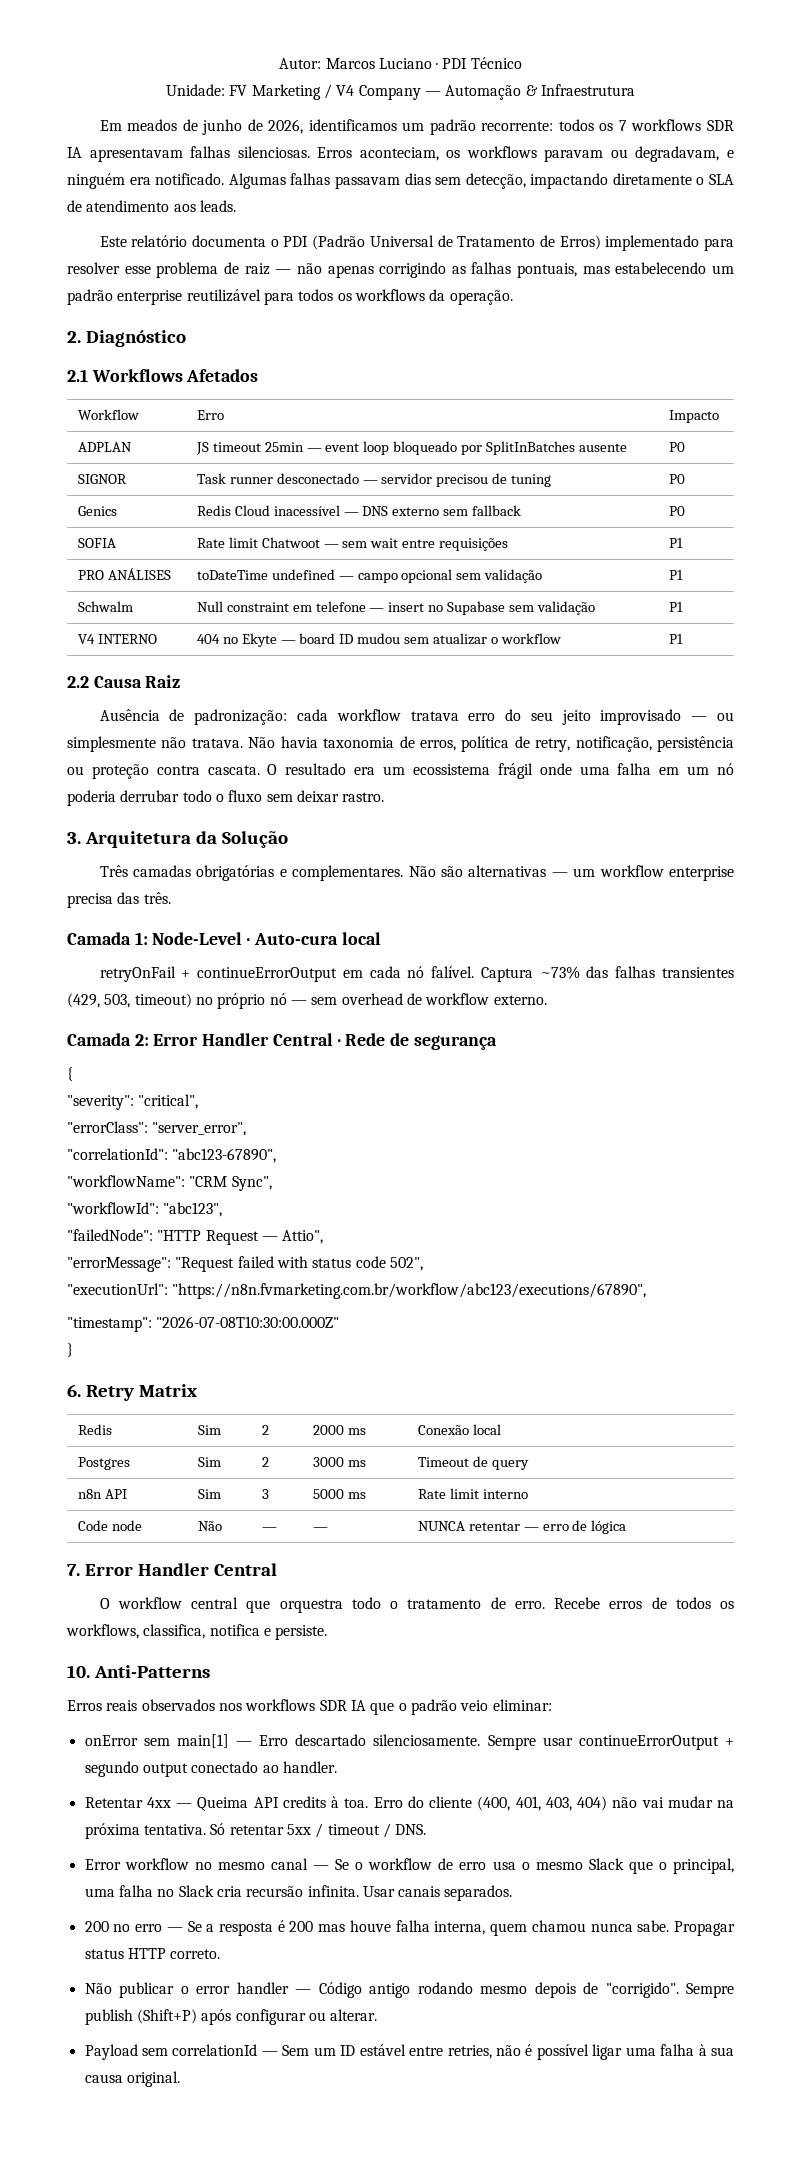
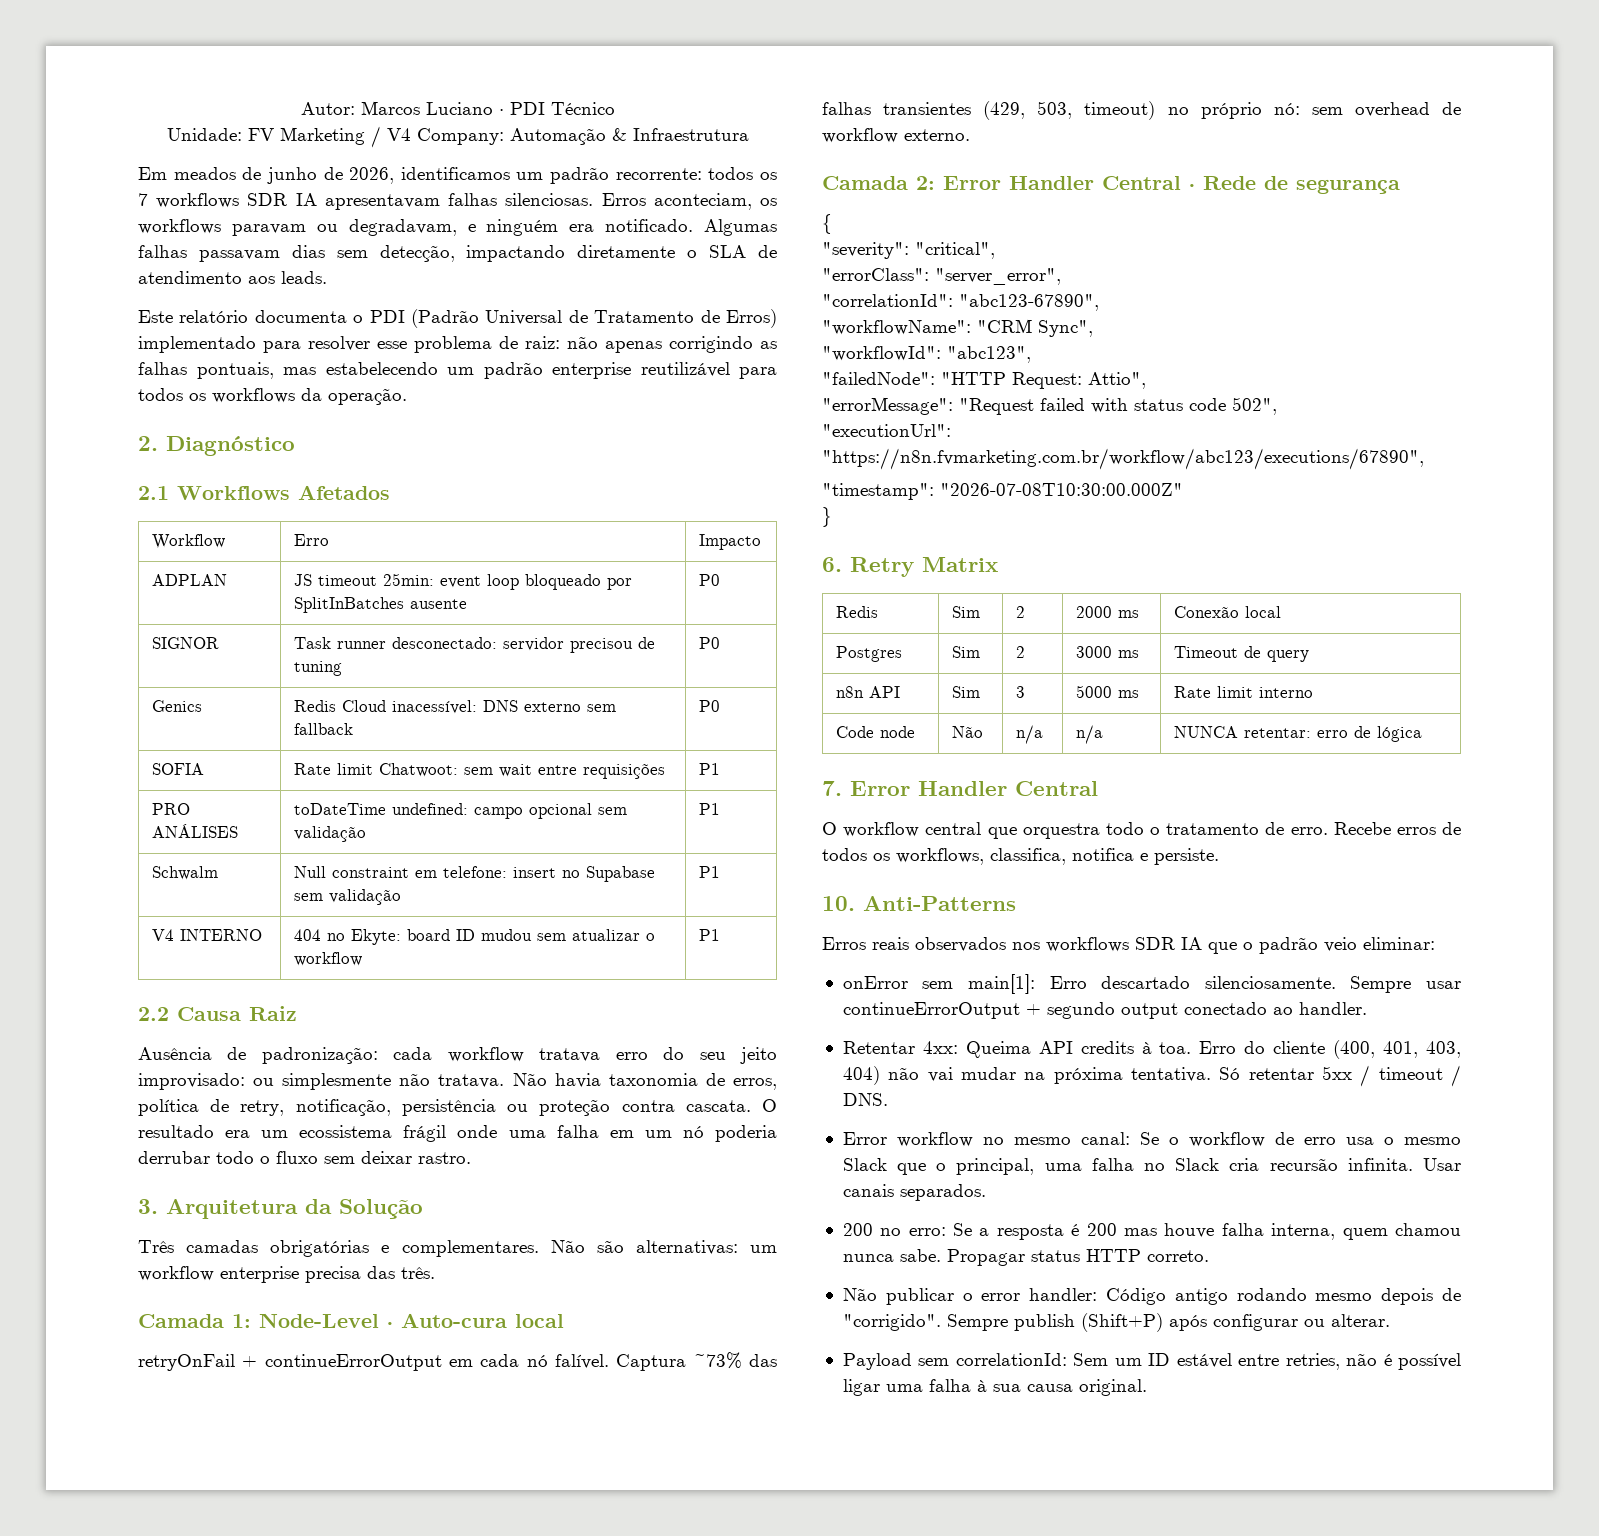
[358,85,441,100] Company — -> [416,128,504,145] Company:
[244,263,292,275] raiz — -> [525,336,560,349] raiz:
[264,442,322,452] 25min — -> [382,573,434,586] 25min:
[276,473,378,484] desconectado — -> [391,637,497,649] desconectado:
[273,505,359,516] inacessível — -> [391,700,477,714] inacessível:
[261,537,339,548] Chatwoot — -> [378,763,458,777] Chatwoot:
[271,569,354,580] undefined — -> [391,803,468,815] undefined:
[315,601,385,612] telefone — -> [442,866,507,878] telefone:
[241,633,296,647] Ekyte — -> [350,929,401,945] Ekyte:
[600,709,708,725] improvisado — -> [138,1073,245,1090] improvisado:
[468,865,568,877] alternativas — -> [635,1240,738,1255] alternativas:
[269,993,307,1005] nó — -> [1273,103,1300,115] nó:
[205,1230,278,1245] Request — -> [1012,372,1082,389] Request:
[261,1527,277,1531] [312,1527,328,1531] — | — -> [1015,725,1043,744] [1075,725,1103,744] n/a | n/a
[468,1522,539,1531] retentar — -> [1243,728,1311,738] retentar:
[176,1734,253,1748] main[1] — -> [968,974,1036,994] main[1]:
[146,1797,193,1808] 4xx — -> [922,1041,958,1054] 4xx:
[270,1858,330,1870] canal — -> [1080,1132,1130,1145] canal:
[135,1924,183,1932] erro — -> [908,1227,946,1236] erro:
[236,1982,312,1994] handler — -> [1029,1288,1098,1301] handler:
[172,2044,278,2056] correlationId — -> [955,1353,1067,1366] correlationId:

